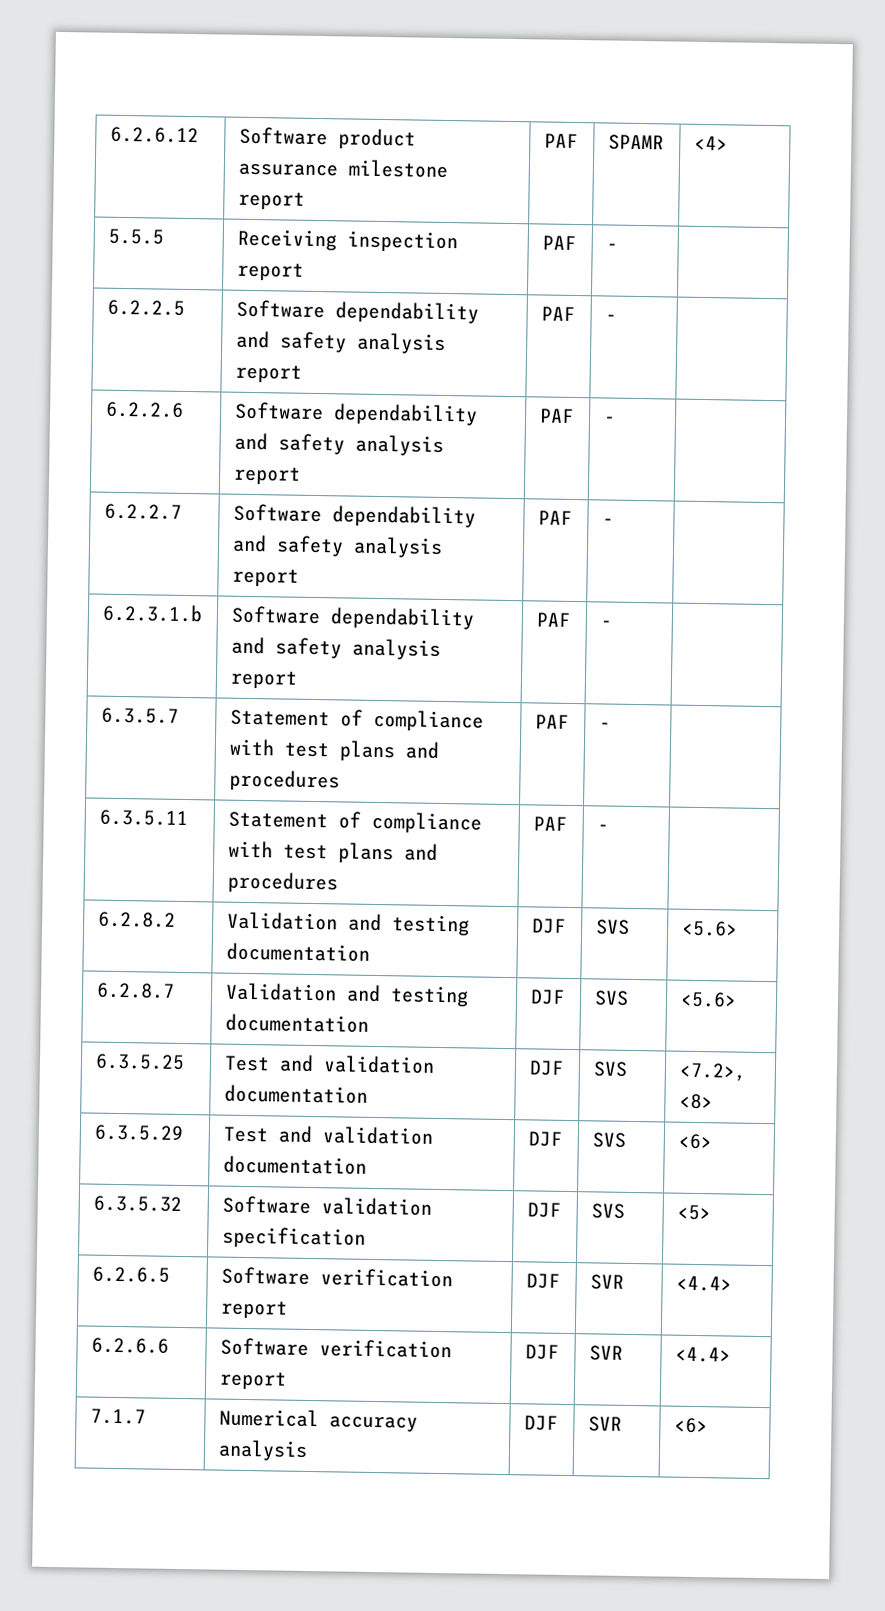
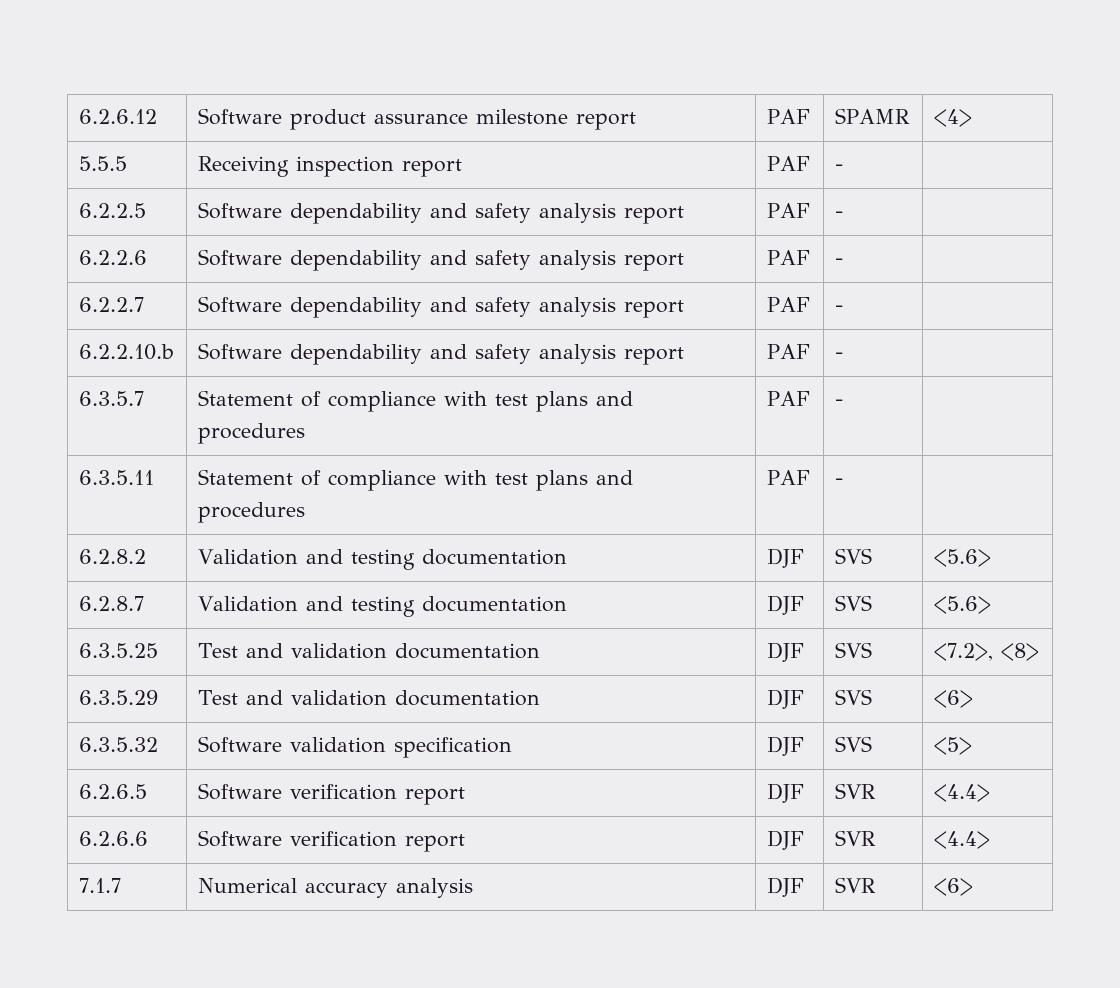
[101,603,203,623] 6.2.3.1.b -> [78,344,174,360] 6.2.2.10.b

